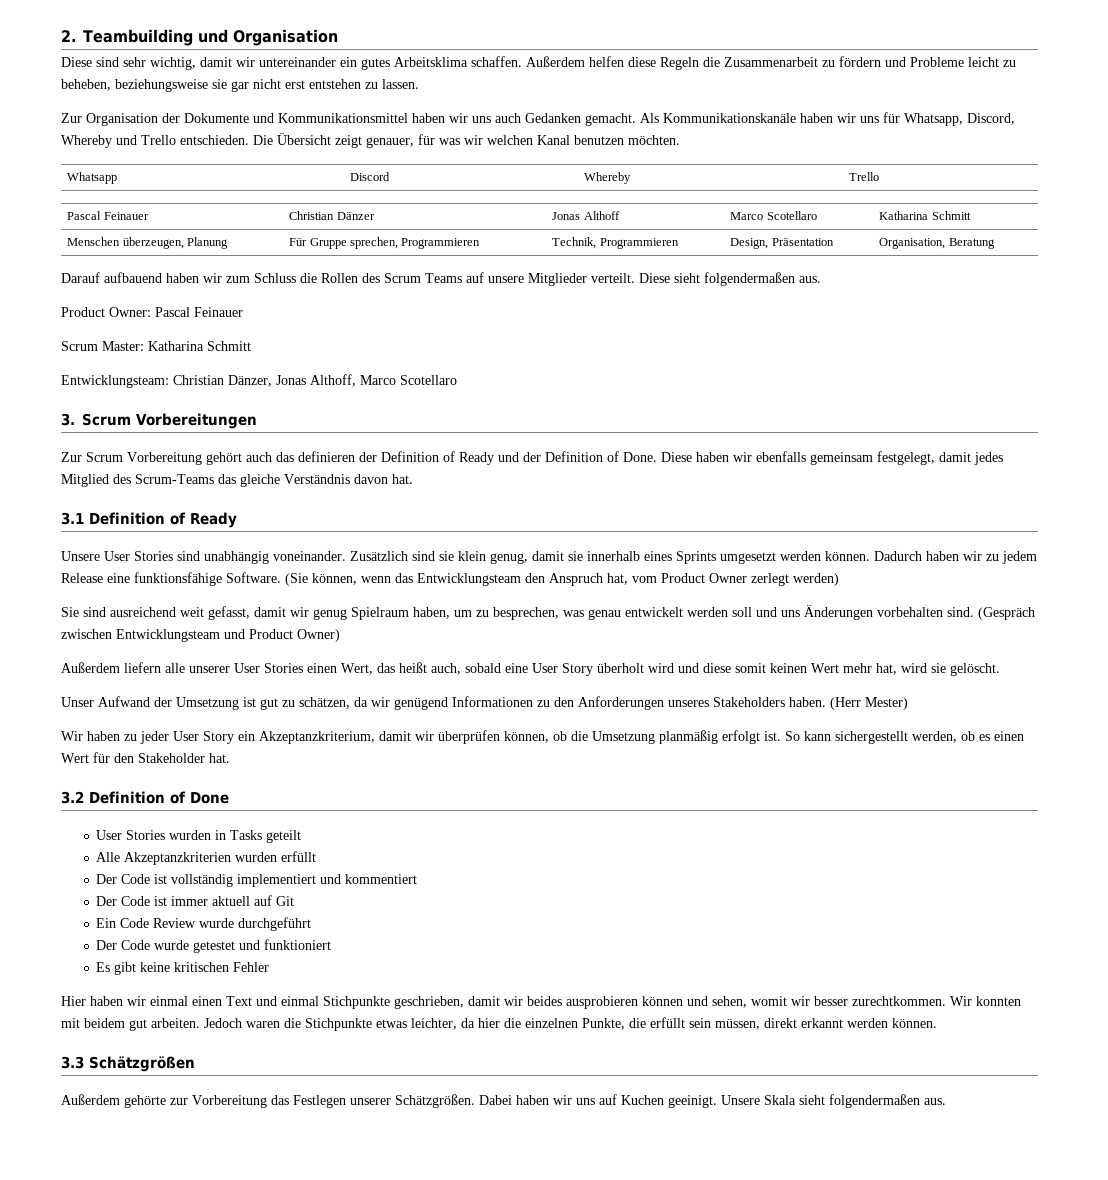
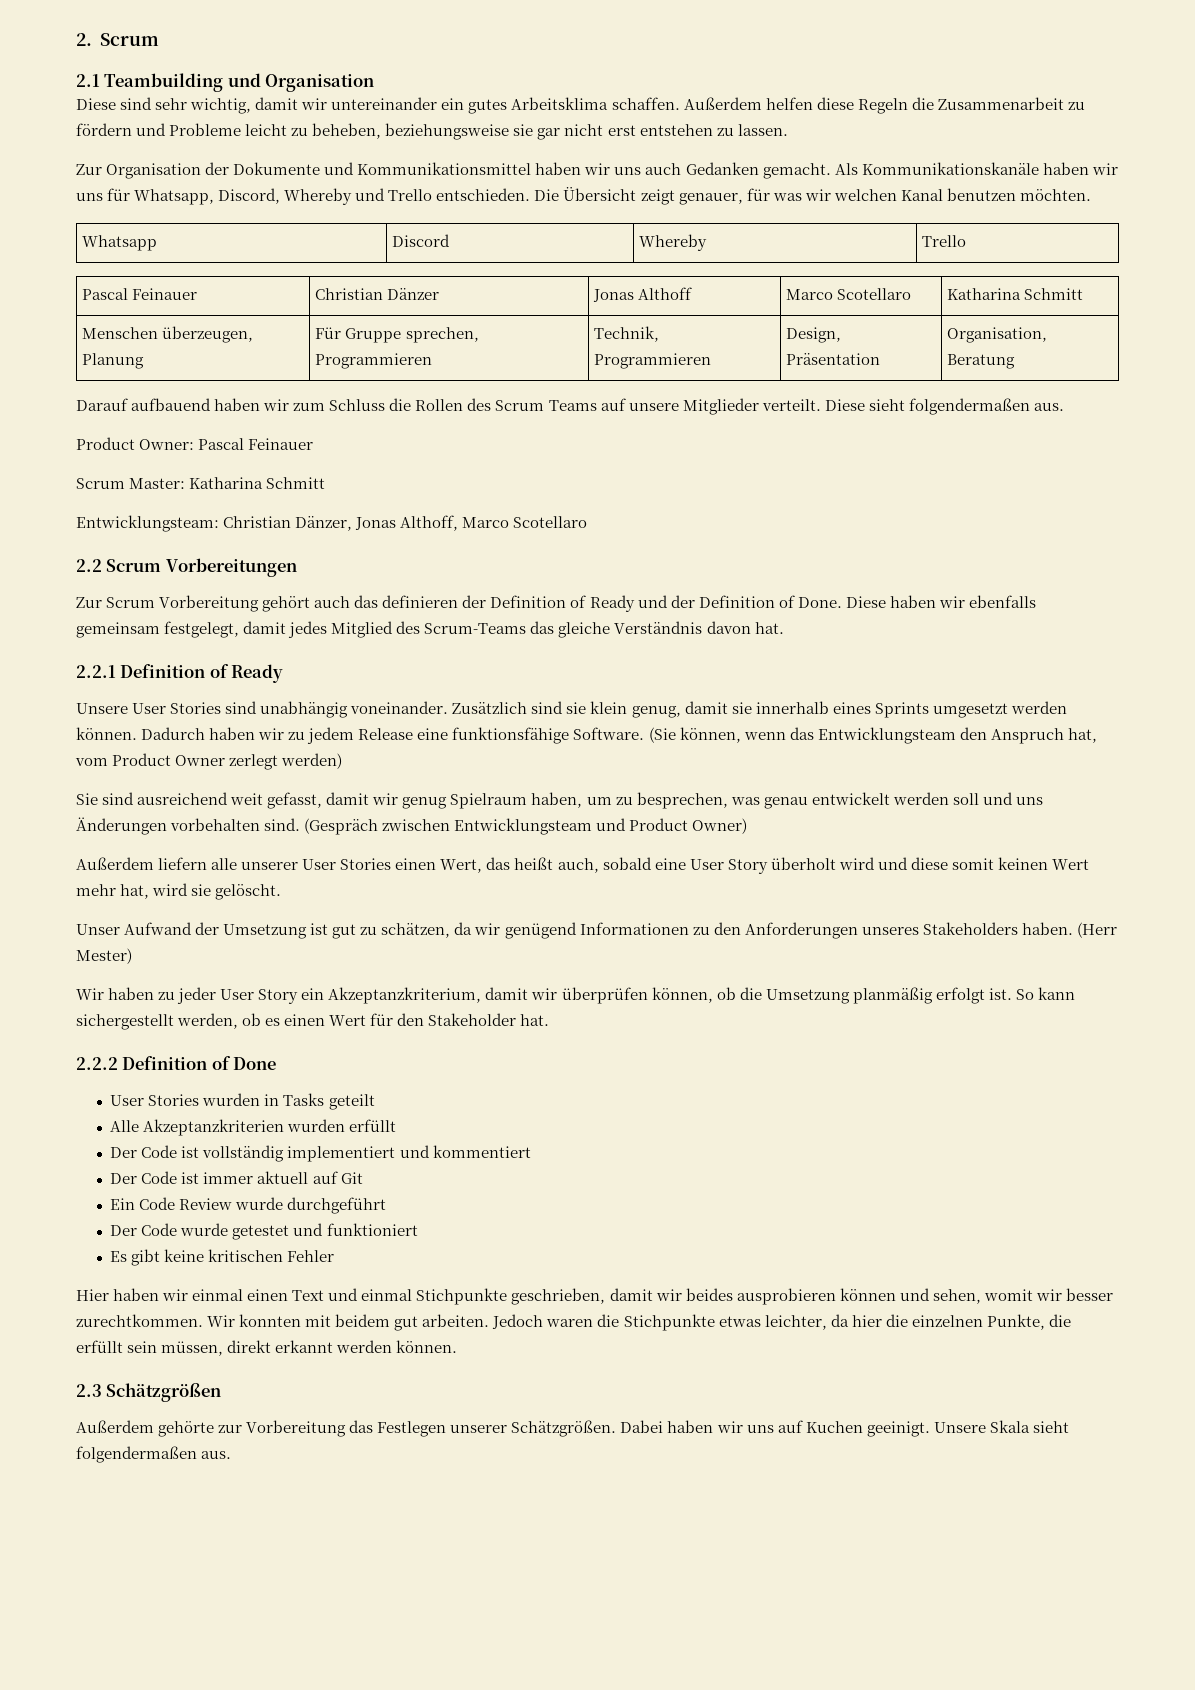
(76, 36) none -> [99,33,159,46] [76,74,100,87] Scrum // 2.1
[61,413,75,426] 3. -> [76,559,102,572] 2.2
[61,512,84,525] 3.1 -> [76,665,116,678] 2.2.1
[61,791,84,804] 3.2 -> [76,1057,118,1070] 2.2.2
[61,1056,84,1069] 3.3 -> [76,1384,102,1397] 2.3

